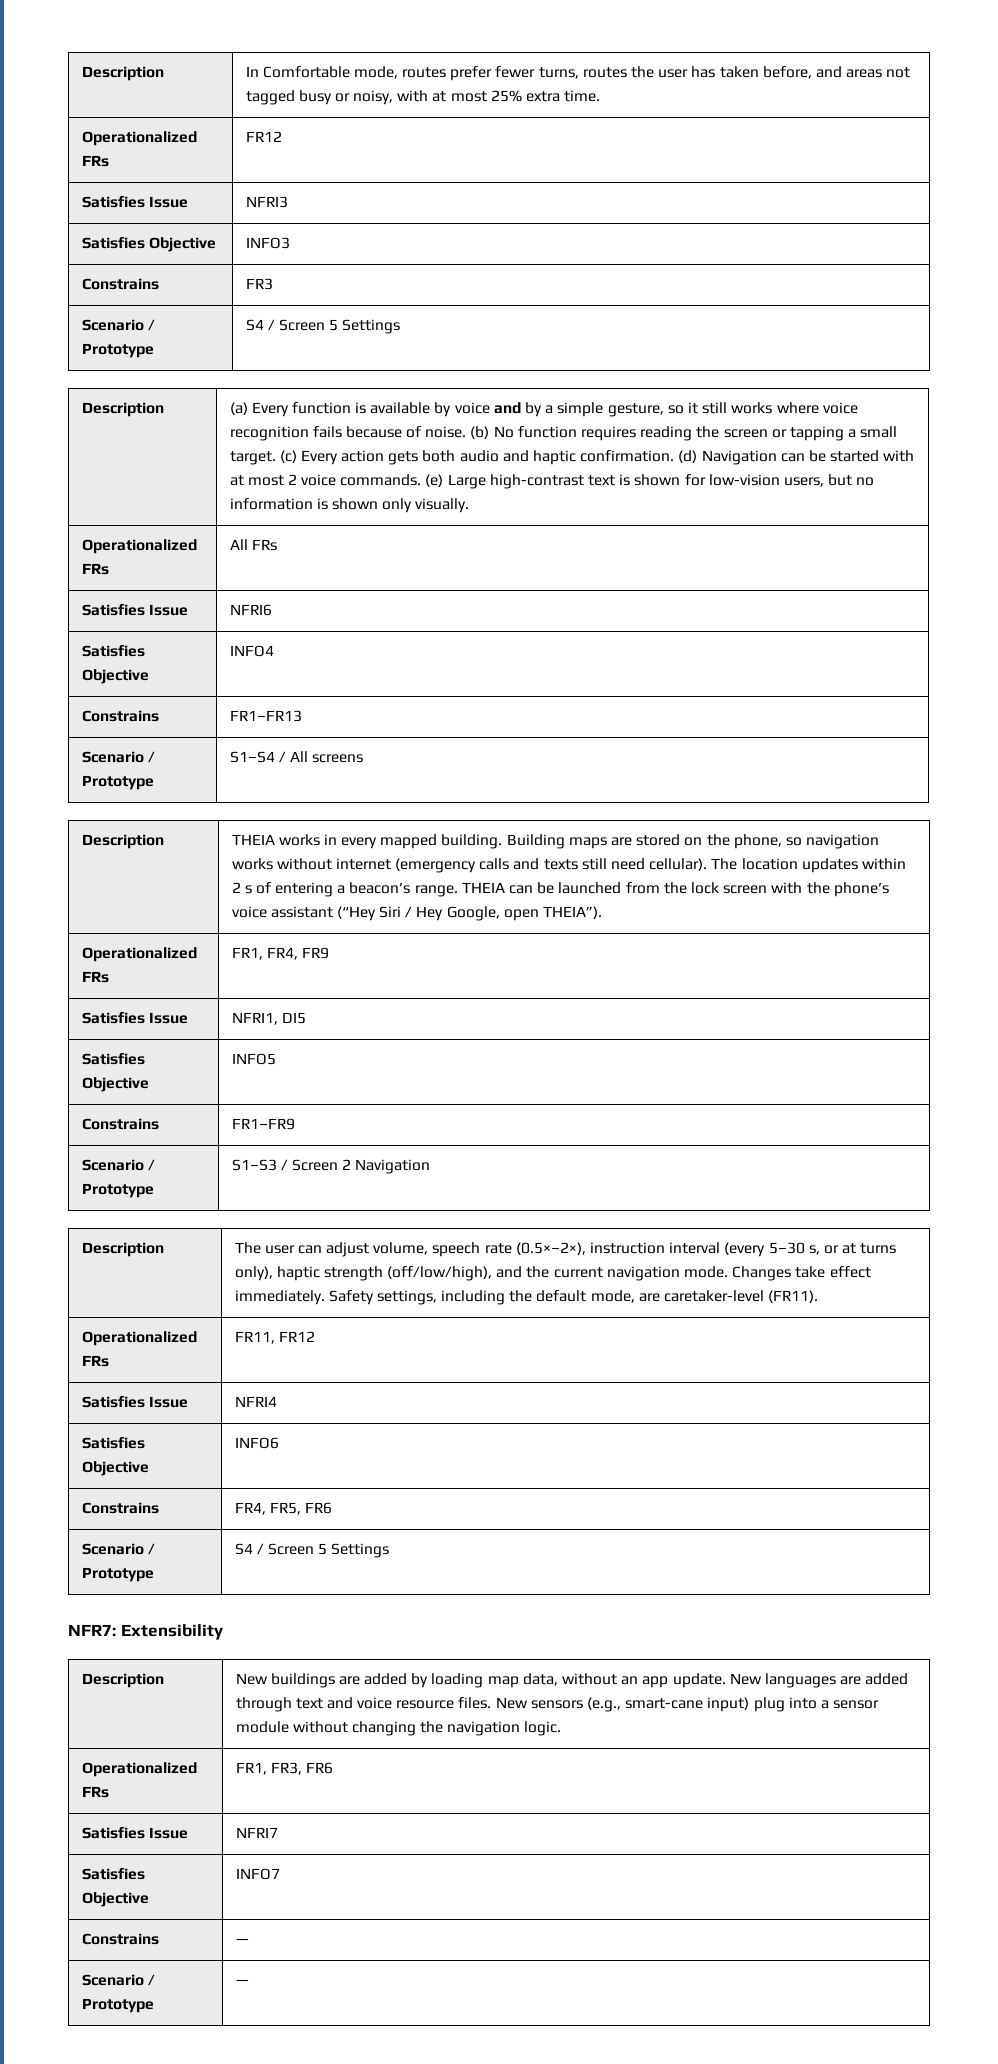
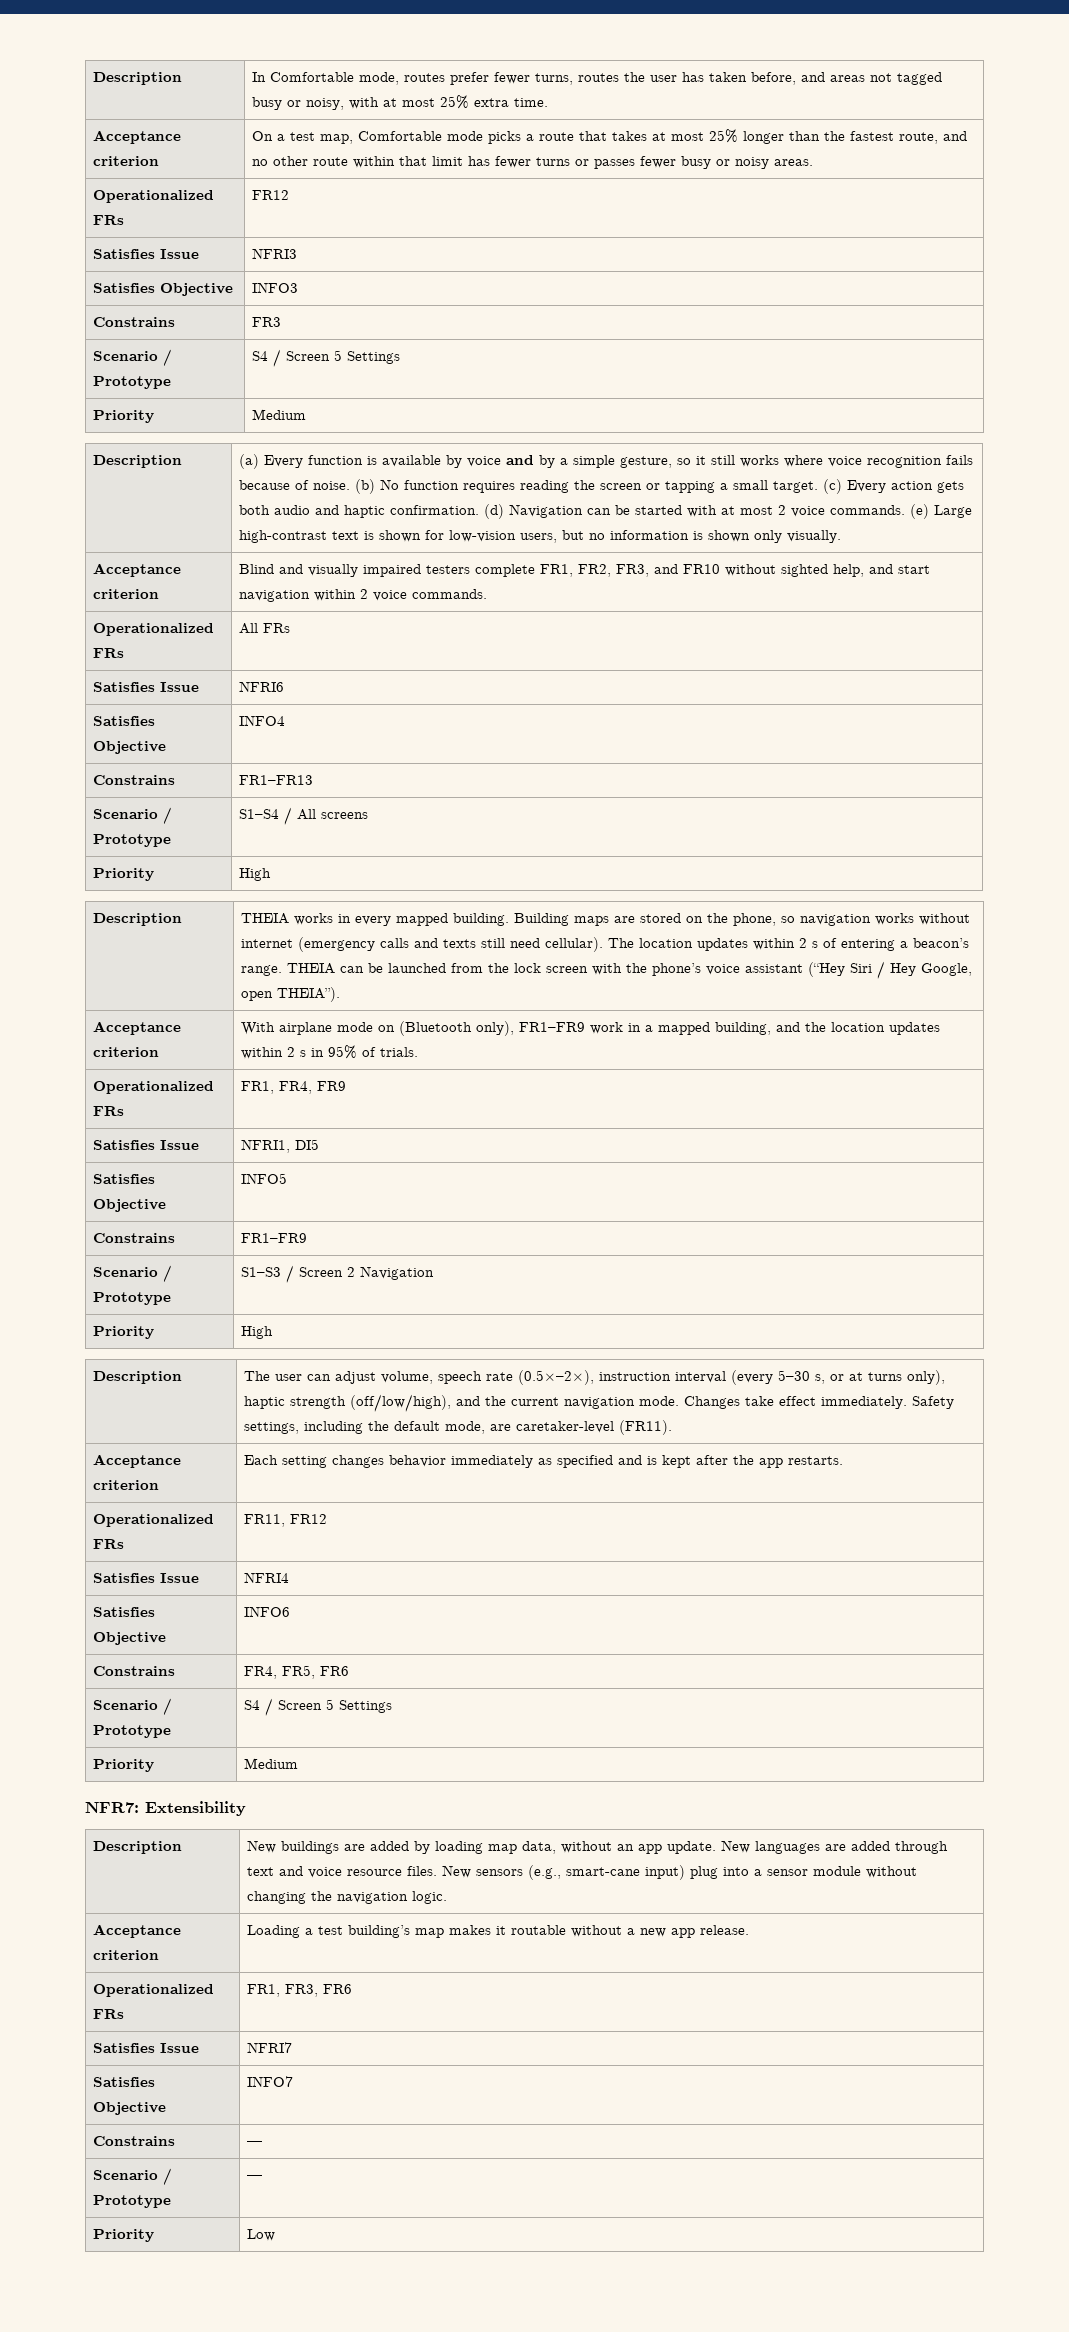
(601, 96) none -> [93,130,182,144] [93,156,160,166] [252,129,968,144] [252,156,814,169] // Acceptance criterion | On a test map, Comfortable mode picks a route that takes at most 25% longer than the fastest route, and no other route within that limit has fewer turns or passes fewer busy or noisy areas.
(401, 326) none -> [93,410,155,423] [252,409,307,420] // Priority | Medium
(470, 505) none -> [93,563,182,577] [93,589,160,599] [239,564,931,577] [239,589,488,602] // Acceptance criterion | Blind and visually impaired testers complete FR1, FR2, FR3, and FR10 without sighted help, and start navigation within 2 voice commands.
(364, 758) none -> [93,868,155,881] [239,868,272,881] // Priority | High
(603, 912) none -> [93,1021,182,1035] [93,1047,160,1057] [241,1021,941,1036] [241,1045,419,1059] // Acceptance criterion | With airplane mode on (Bluetooth only), FR1–FR9 work in a mapped building, and the location updates within 2 s in 95% of trials.
(431, 1166) none -> [93,1326,155,1339] [241,1326,274,1339] // Priority | High
(819, 1296) none -> [93,1454,182,1468] [93,1480,160,1490] [244,1455,844,1468] // Acceptance criterion | Each setting changes behavior immediately as specified and is kept after the app restarts.
(390, 1550) none -> [93,1759,155,1772] [244,1758,299,1769] // Priority | Medium
(562, 1728) none -> [93,1924,182,1938] [93,1950,160,1960] [247,1925,750,1938] // Acceptance criterion | Loading a test building’s map makes it routable without a new app release.
(249, 1982) none -> [93,2229,155,2242] [247,2229,276,2241] // Priority | Low

